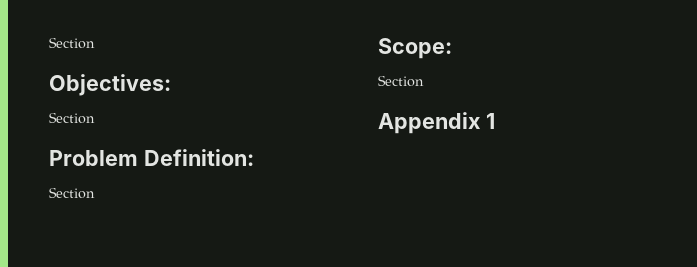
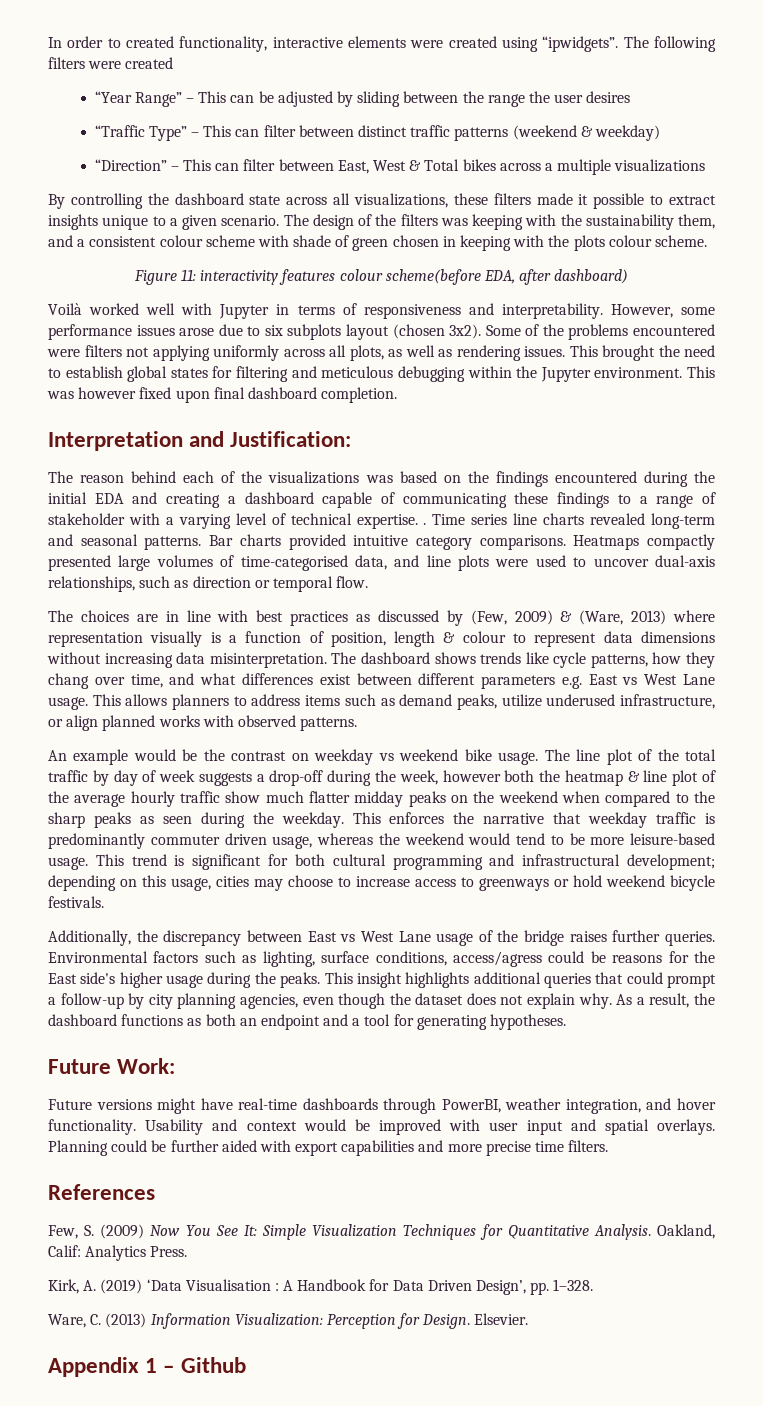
[49,37,95,49] [49,74,171,96] [49,112,95,124] [49,149,254,166] [49,187,95,199] [378,38,452,59] [378,75,424,87] Section // Objectives: // Section // Problem Definition: // Section // Scope: // Section -> [48,36,716,52] [48,57,174,69] [94,91,631,107] [94,125,660,141] [94,159,706,175] [48,193,716,209] [48,214,715,230] [48,235,707,251] [133,269,629,285] [48,303,715,319] [48,324,715,340] [47,345,715,361] [48,366,716,382] [47,387,398,403] [48,431,352,451] [48,471,715,487] [48,492,716,508] [48,513,716,529] [48,534,715,550] [48,555,715,571] [48,576,369,592] [48,610,715,626] [48,631,715,647] [47,652,715,668] [48,673,716,689] [48,694,715,710] [48,715,358,731] [48,749,717,765] [48,770,717,786] [48,791,715,807] [48,812,716,828] [48,833,715,849] [48,854,715,870] [48,875,715,891] [48,896,104,908] [48,930,715,946] [48,951,715,967] [48,972,716,988] [48,993,716,1009] [48,1014,567,1030] [48,1058,176,1074] [48,1098,716,1114] [48,1119,715,1135] [48,1140,609,1156] [48,1184,155,1200] [48,1224,715,1240] [48,1245,188,1261] [48,1279,594,1295] [48,1313,529,1329] In order to created functionality, interactive elements were created using “ipwidgets”. The following filters were created // “Year Range” – This can be adjusted by sliding between the range the user desires // “Traffic Type” – This can filter between distinct traffic patterns (weekend & weekday) // “Direction” – This can filter between East, West & Total bikes across a multiple visualizations // By controlling the dashboard state across all visualizations, these filters made it possible to extract insights unique to a given scenario. The design of the filters was keeping with the sustainability them, and a consistent colour scheme with shade of green chosen in keeping with the plots colour scheme. // Figure 11: interactivity features colour scheme(before EDA, after dashboard) // Voilà worked well with Jupyter in terms of responsiveness and interpretability. However, some performance issues arose due to six subplots layout (chosen 3x2). Some of the problems encountered were filters not applying uniformly across all plots, as well as rendering issues. This brought the need to establish global states for filtering and meticulous debugging within the Jupyter environment. This was however fixed upon final dashboard completion. // Interpretation and Justification: // The reason behind each of the visualizations was based on the findings encountered during the initial EDA and creating a dashboard capable of communicating these findings to a range of stakeholder with a varying level of technical expertise. . Time series line charts revealed long-term and seasonal patterns. Bar charts provided intuitive category comparisons. Heatmaps compactly presented large volumes of time-categorised data, and line plots were used to uncover dual-axis relationships, such as direction or temporal flow. // The choices are in line with best practices as discussed by (Few, 2009) & (Ware, 2013) where representation visually is a function of position, length & colour to represent data dimensions without increasing data misinterpretation. The dashboard shows trends like cycle patterns, how they chang over time, and what differences exist between different parameters e.g. East vs West Lane usage. This allows planners to address items such as demand peaks, utilize underused infrastructure, or align planned works with observed patterns. // An example would be the contrast on weekday vs weekend bike usage. The line plot of the total traffic by day of week suggests a drop-off during the week, however both the heatmap & line plot of the average hourly traffic show much flatter midday peaks on the weekend when compared to the sharp peaks as seen during the weekday. This enforces the narrative that weekday traffic is predominantly commuter driven usage, whereas the weekend would tend to be more leisure-based usage. This trend is significant for both cultural programming and infrastructural development; depending on this usage, cities may choose to increase access to greenways or hold weekend bicycle festivals. // Additionally, the discrepancy between East vs West Lane usage of the bridge raises further queries. Environmental factors such as lighting, surface conditions, access/agress could be reasons for the East side's higher usage during the peaks. This insight highlights additional queries that could prompt a follow-up by city planning agencies, even though the dataset does not explain why. As a result, the dashboard functions as both an endpoint and a tool for generating hypotheses. // Future Work: // Future versions might have real-time dashboards through PowerBI, weather integration, and hover functionality. Usability and context would be improved with user input and spatial overlays. Planning could be further aided with export capabilities and more precise time filters. // References // Few, S. (2009) Now You See It: Simple Visualization Techniques for Quantitative Analysis. Oakland, Calif: Analytics Press. // Kirk, A. (2019) ‘Data Visualisation : A Handbook for Data Driven Design’, pp. 1–328. // Ware, C. (2013) Information Visualization: Perception for Design. Elsevier.
(495, 121) none -> [163,1357,246,1373] – Github

